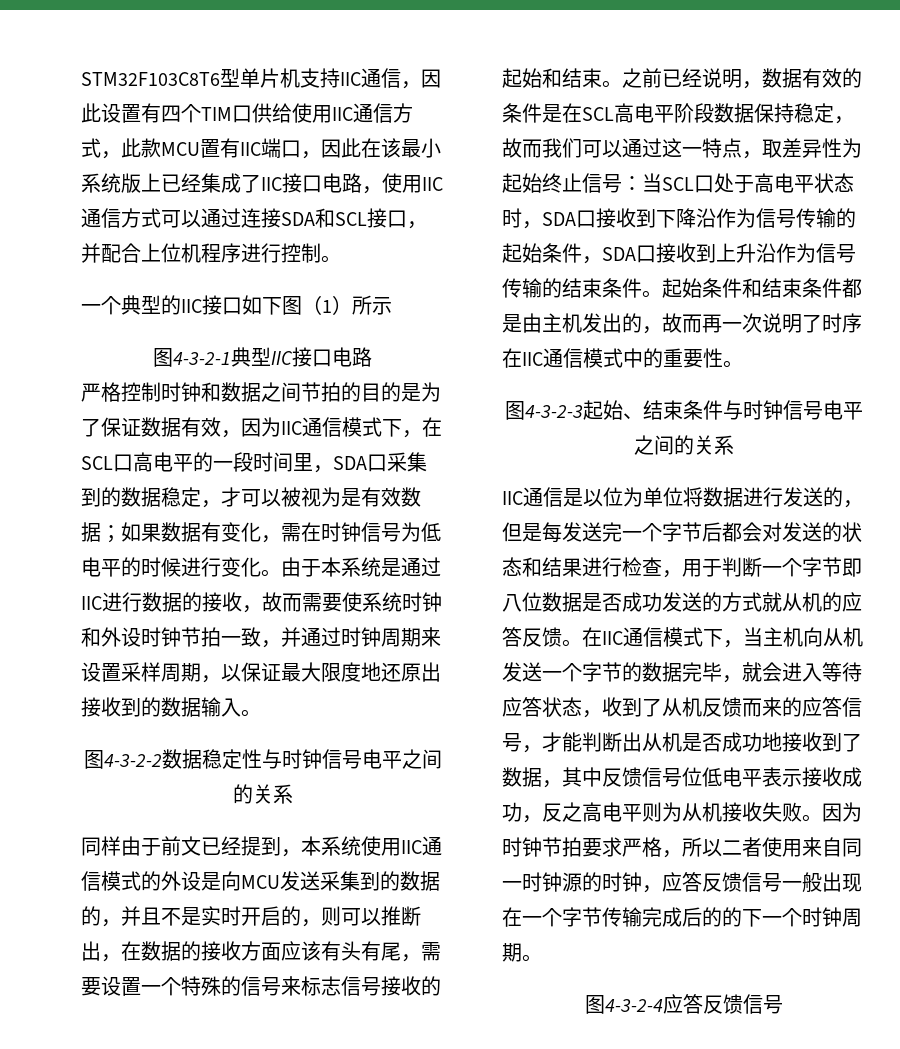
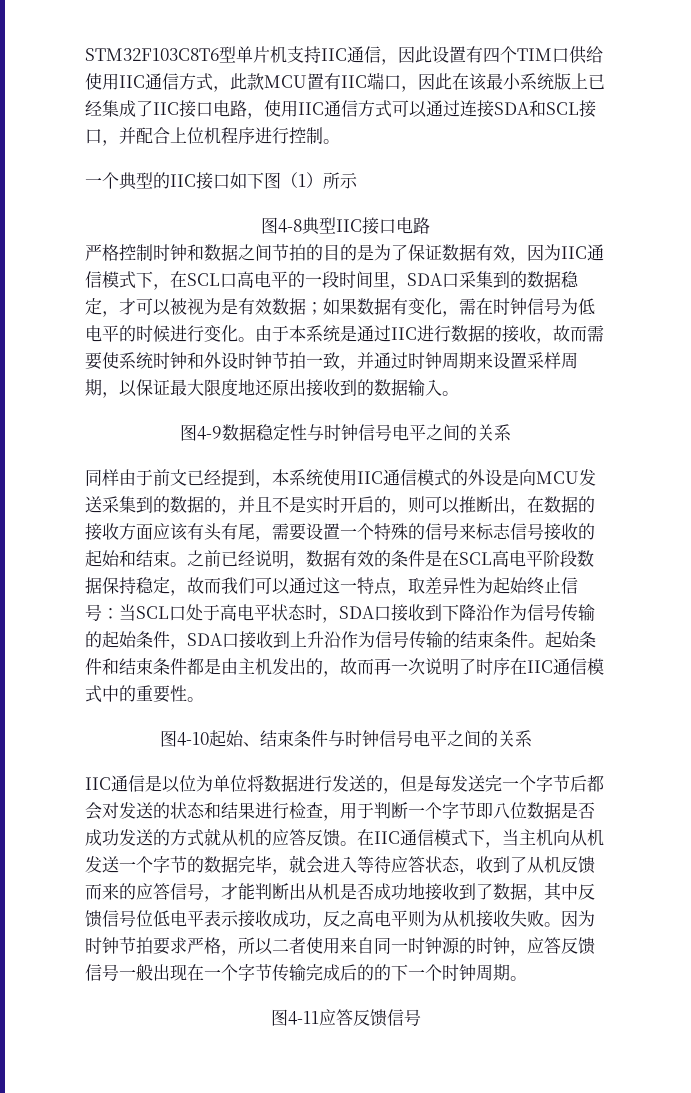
[173,352,231,365] 4-3-2-1 -> [278,219,302,233] 4-8
[103,754,162,767] 4-3-2-2 -> [197,426,222,440] 4-9
[524,405,583,418] 4-3-2-3 -> [176,732,209,746] 4-10
[604,999,663,1012] 4-3-2-4 -> [287,1011,319,1025] 4-11

